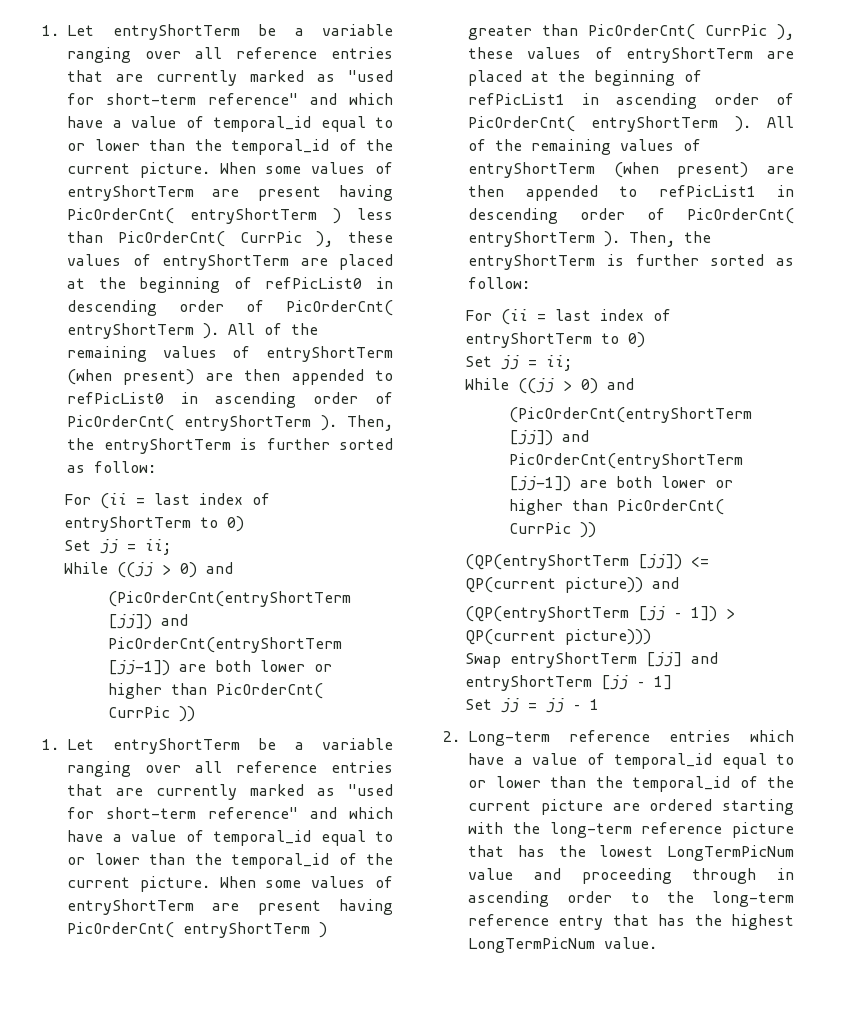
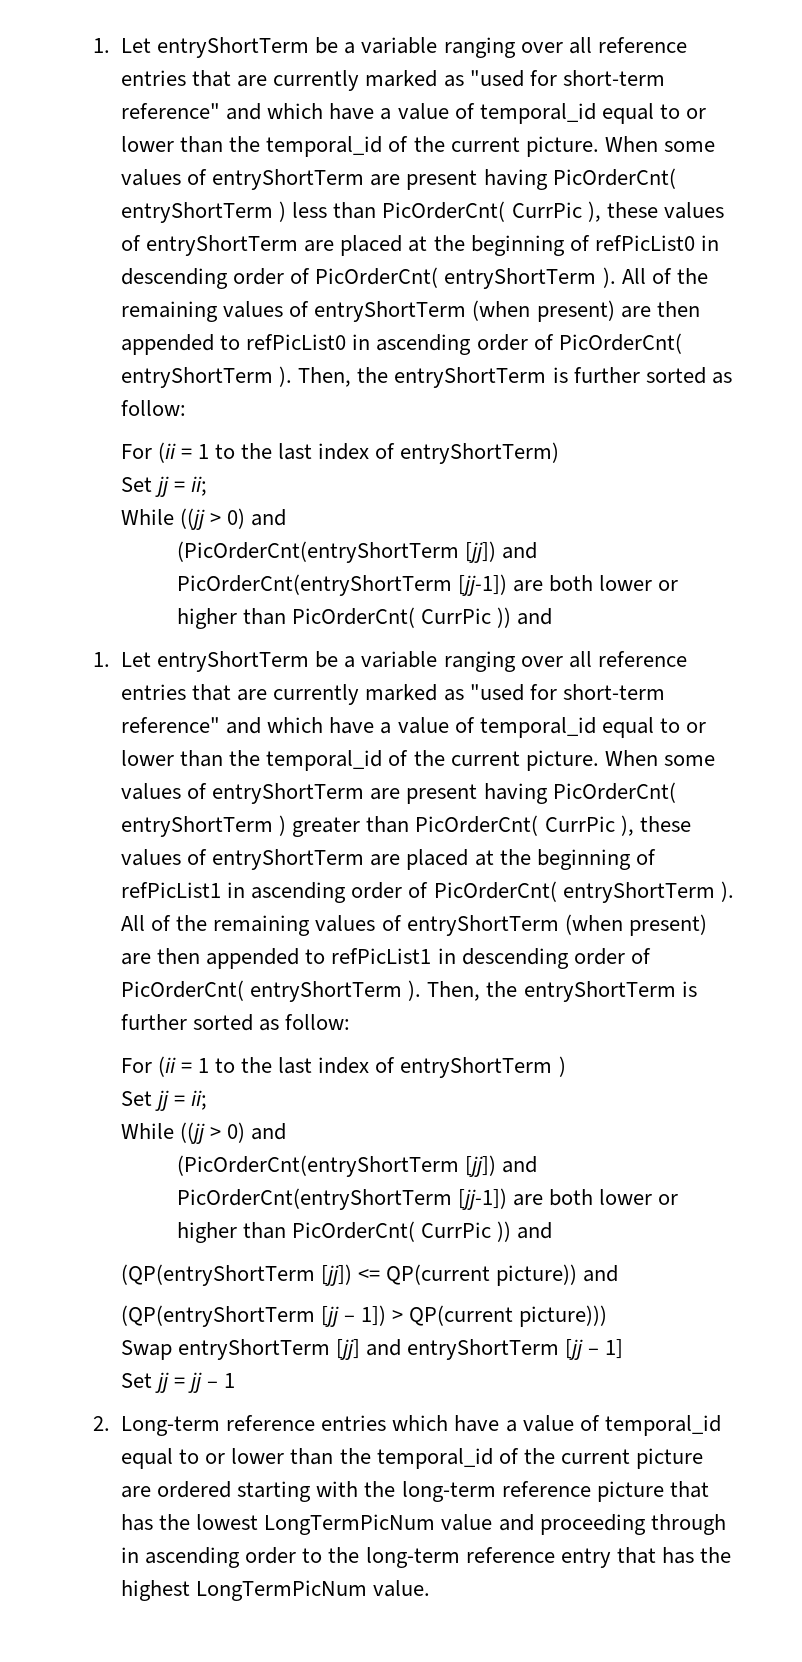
[154,493,271,505] [64,516,245,532] last index of entryShortTerm to 0) -> [197,442,560,464] 1 to the last index of entryShortTerm)
(196, 714) none -> [516,608,552,625] and
[555,309,672,321] [465,332,646,348] last index of entryShortTerm to 0) -> [197,1056,566,1078] 1 to the last index of entryShortTerm )
(597, 530) none -> [516,1222,552,1239] and

